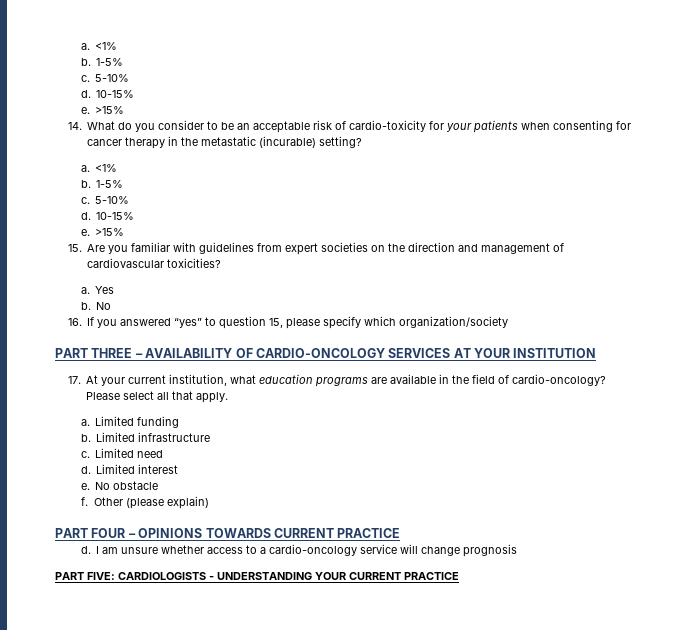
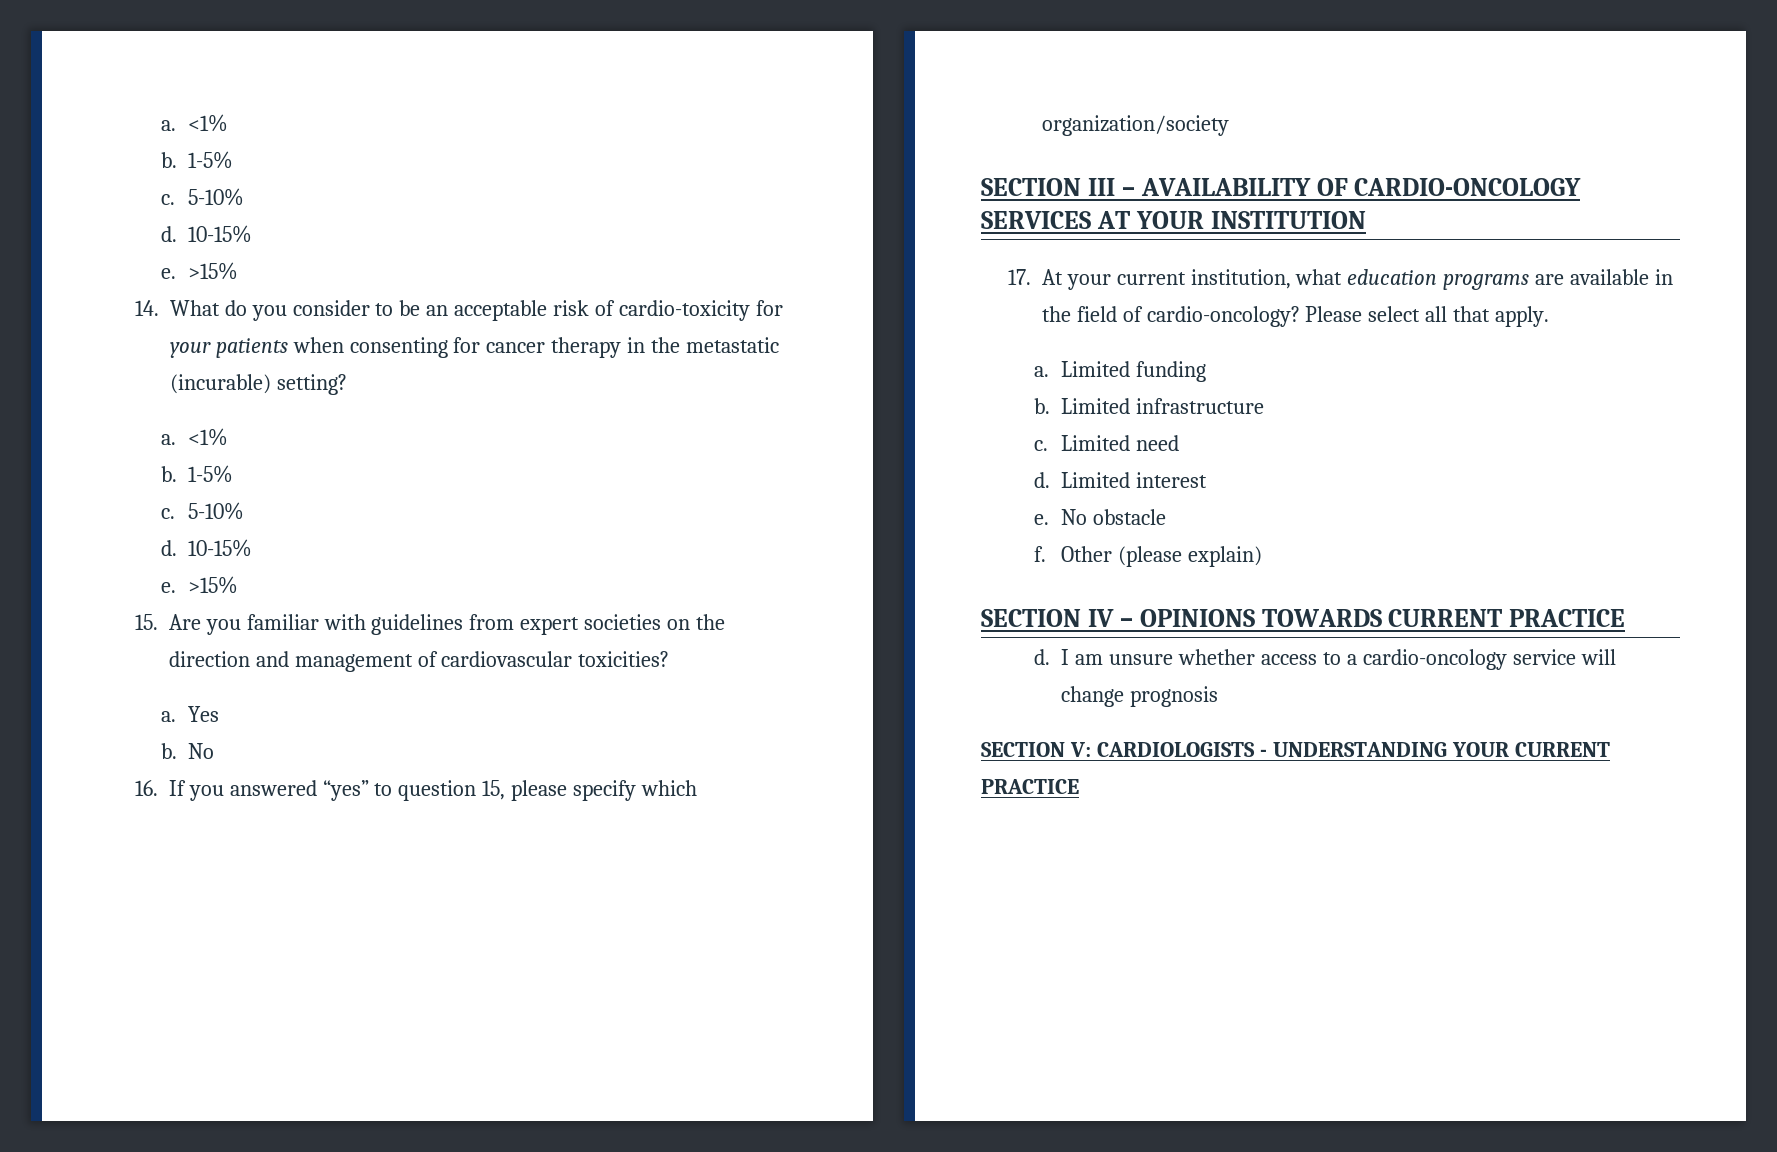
[55,348,133,358] PART THREE -> [981,178,1115,196] SECTION III
[55,528,126,538] PART FOUR -> [981,609,1114,627] SECTION IV
[55,572,115,580] PART FIVE: -> [981,742,1091,757] SECTION V:

